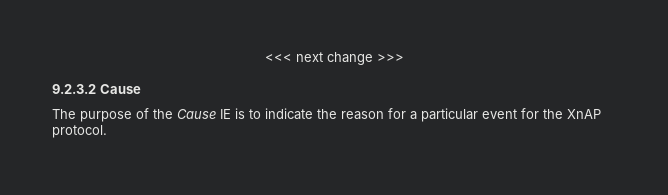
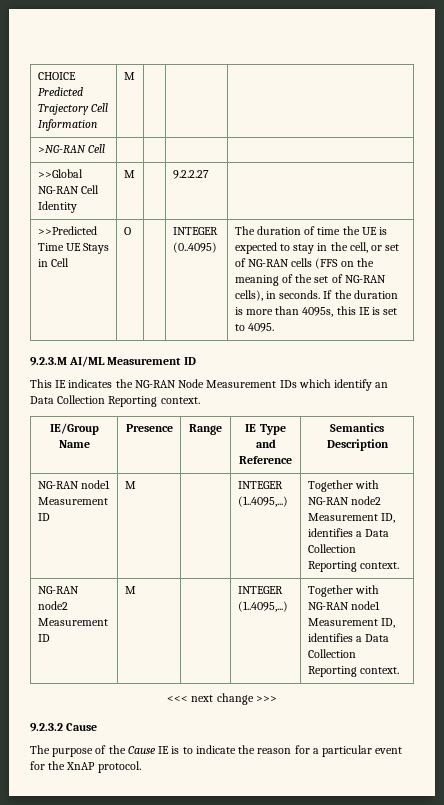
(264, 58) none -> [37,72,76,80] [37,87,83,96] [37,103,108,115] [37,119,97,131] [123,72,135,80] [37,144,105,153] [37,169,83,178] [37,185,99,194] [37,201,77,213] [123,170,135,178] [172,170,209,179] [37,226,97,235] [37,243,110,254] [37,258,69,267] [123,227,131,235] [172,227,218,235] [172,242,217,253] [234,226,388,235] [234,242,400,254] [234,258,374,269] [234,274,386,286] [234,290,398,301] [234,306,398,317] [234,323,274,332] [30,356,196,367] [30,379,389,391] [30,395,200,407] [49,423,99,435] [58,440,90,448] [125,424,173,432] [189,424,222,435] [245,424,286,435] [255,439,276,448] [239,456,292,464] [330,423,384,432] [326,439,389,451] [37,480,110,489] [37,497,108,505] [37,513,50,521] [124,481,136,489] [237,481,283,489] [237,496,288,507] [307,480,379,492] [307,496,381,505] [307,513,395,523] [307,528,390,537] [307,544,356,553] [307,561,399,572] [37,586,79,594] [37,601,68,610] [37,618,108,626] [37,634,50,642] [124,586,136,594] [237,586,283,594] [237,601,288,612] [307,585,379,597] [307,601,380,610] [307,618,395,628] [307,633,390,642] [307,649,356,658] [307,666,399,677] CHOICE Predicted Trajectory Cell Information | M | | | // >NG-RAN Cell | | | | // >>Global NG-RAN Cell Identity | M | | 9.2.2.27 | // >>Predicted Time UE Stays in Cell | O | | INTEGER (0..4095) | The duration of time the UE is expected to stay in the cell, or set of NG-RAN cells (FFS on the meaning of the set of NG-RAN cells), in seconds. If the duration is more than 4095s, this IE is set to 4095. // 9.2.3.M AI/ML Measurement ID // This IE indicates the NG-RAN Node Measurement IDs which identify an Data Collection Reporting context. // IE/Group Name | Presence | Range | IE Type and Reference | Semantics Description // NG-RAN node1 Measurement ID | M | | INTEGER (1..4095,...) | Together with NG-RAN node2 Measurement ID, identifies a Data Collection Reporting context. // NG-RAN node2 Measurement ID | M | | INTEGER (1..4095,...) | Together with NG-RAN node1 Measurement ID, identifies a Data Collection Reporting context. //

